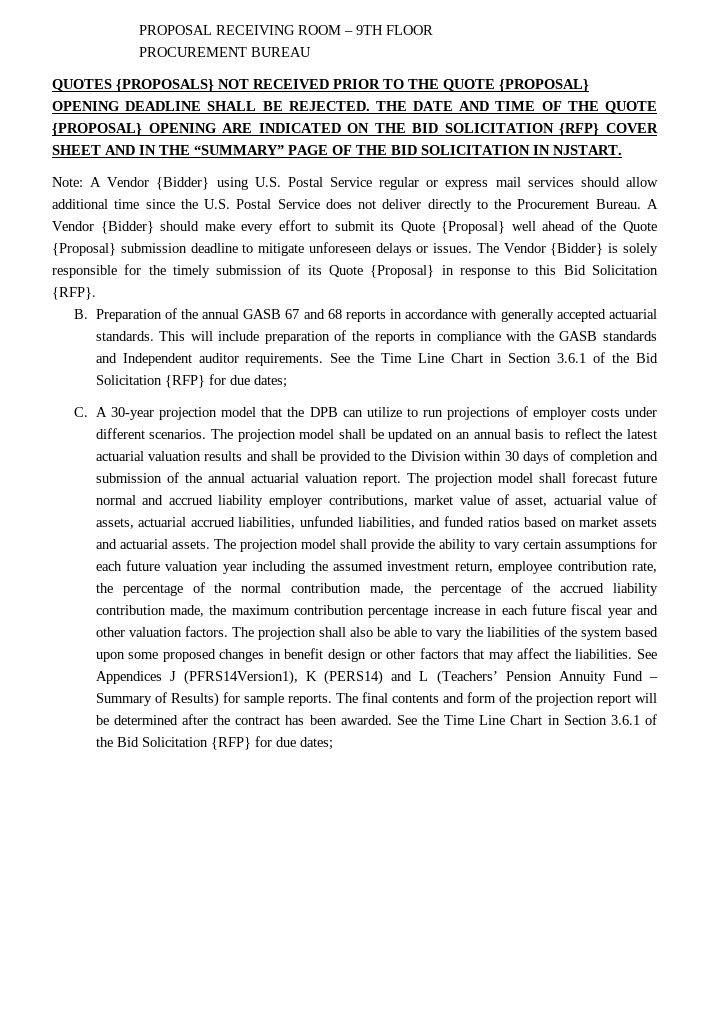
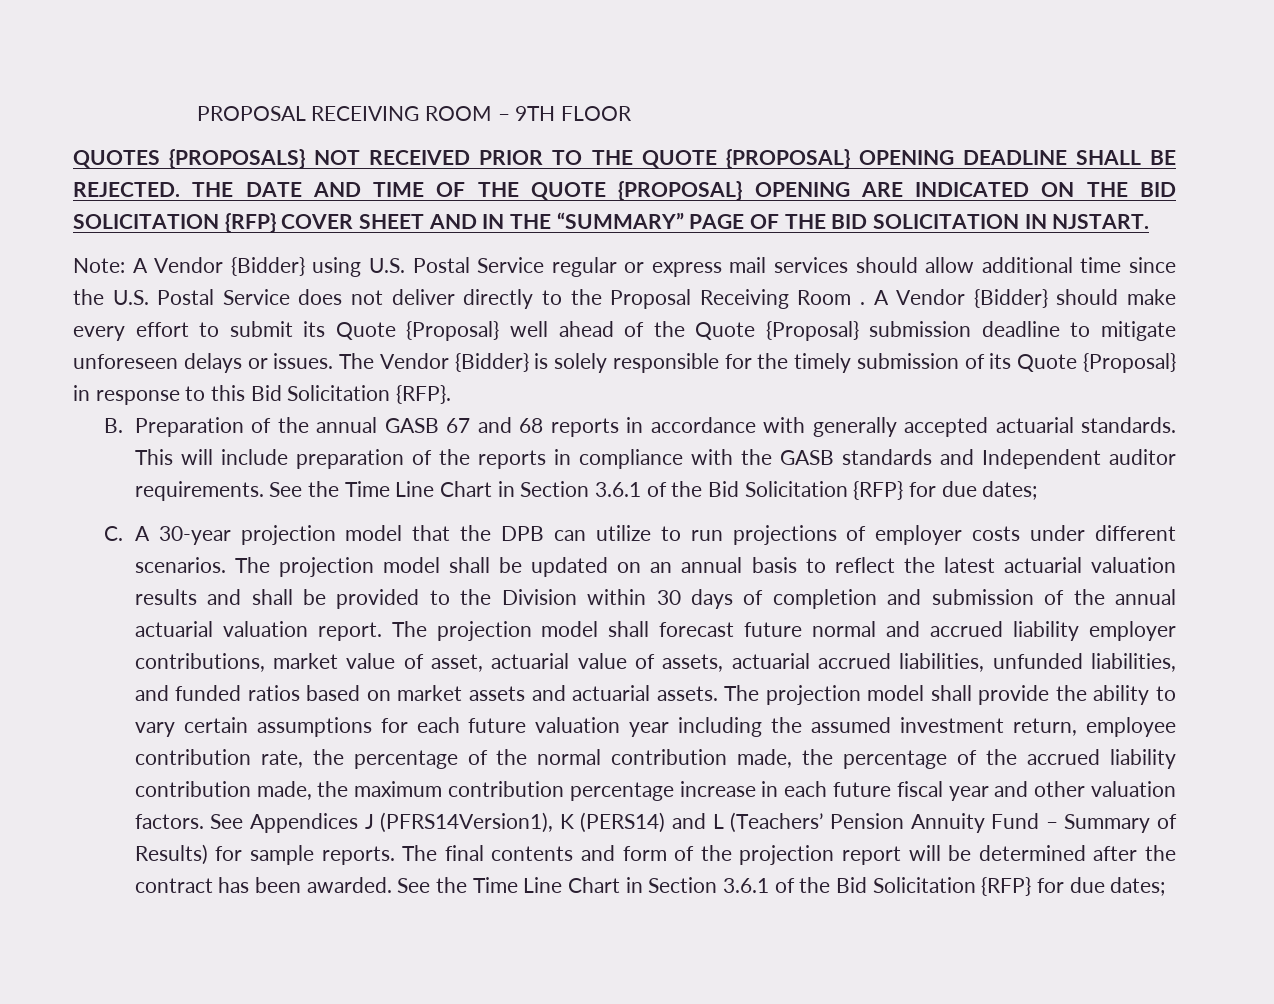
[139,47,312,57] // PROCUREMENT BUREAU -> (632, 113) none
[517,199,641,209] Procurement Bureau. -> [610,289,865,309] Proposal Receiving Room .
[231,626,658,640] [95,648,633,662] The projection shall also be able to vary the liabilities of the system based upon some proposed changes in benefit design or other factors that may affect the liabilities. -> (204, 821) none

